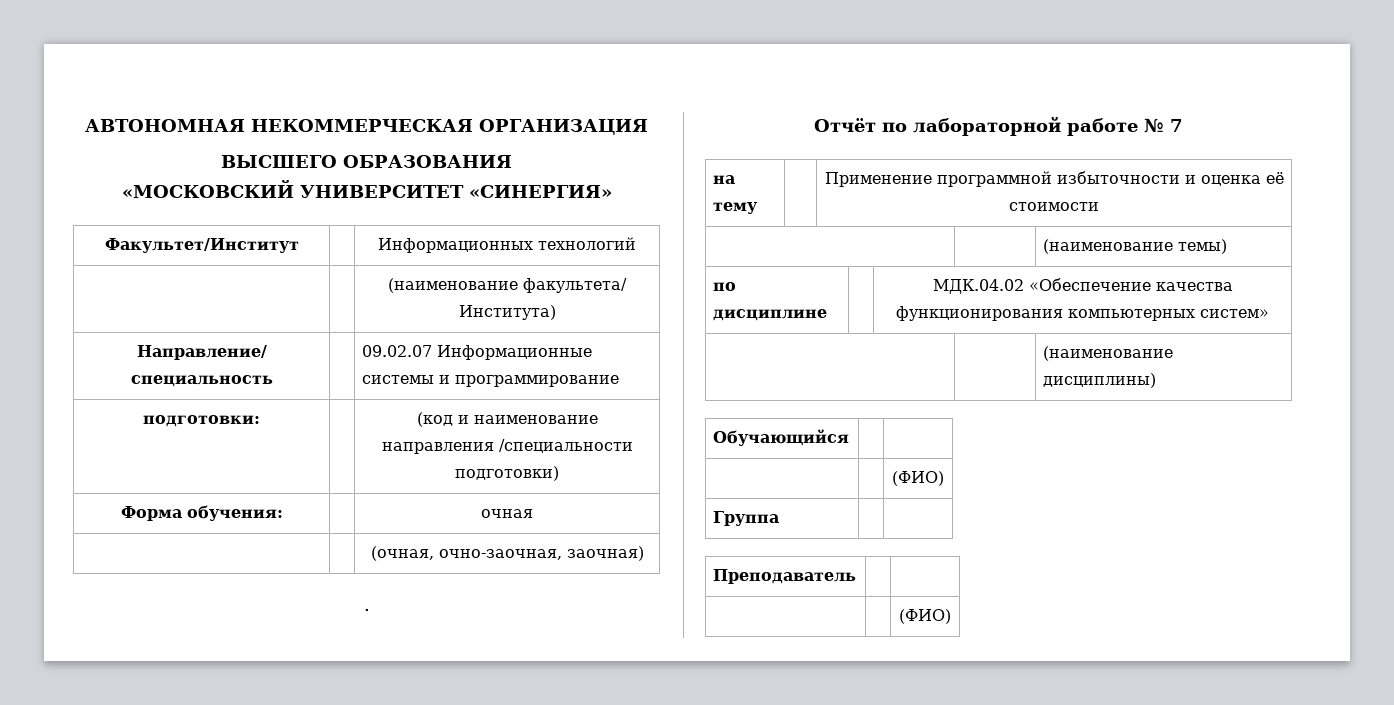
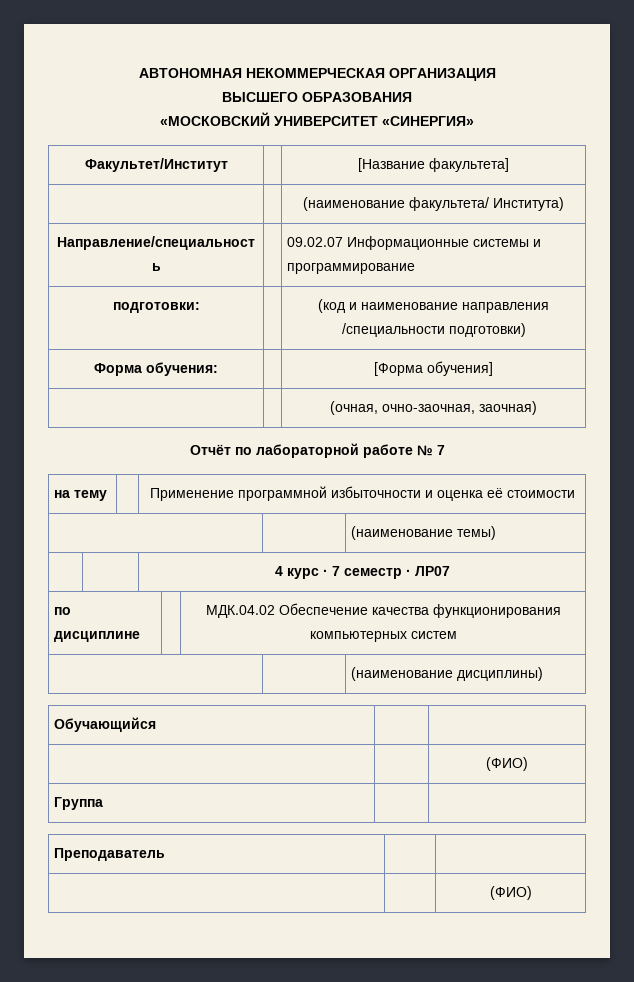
[378,237,636,253] Информационных технологий -> [358,158,509,172] [Название факультета]
[481,509,533,518] очная -> [374,361,493,376] [Форма обучения]
[363,609,370,611] // . -> (537, 408) none
(1228, 246) none -> [274,566,450,579] // | | 4 курс · 7 семестр · ЛР07
[1028,278,1151,291] «Обеспечение -> [278,603,368,615] Обеспечение
[1200,309,1269,318] систем» -> [410,631,457,639] систем

